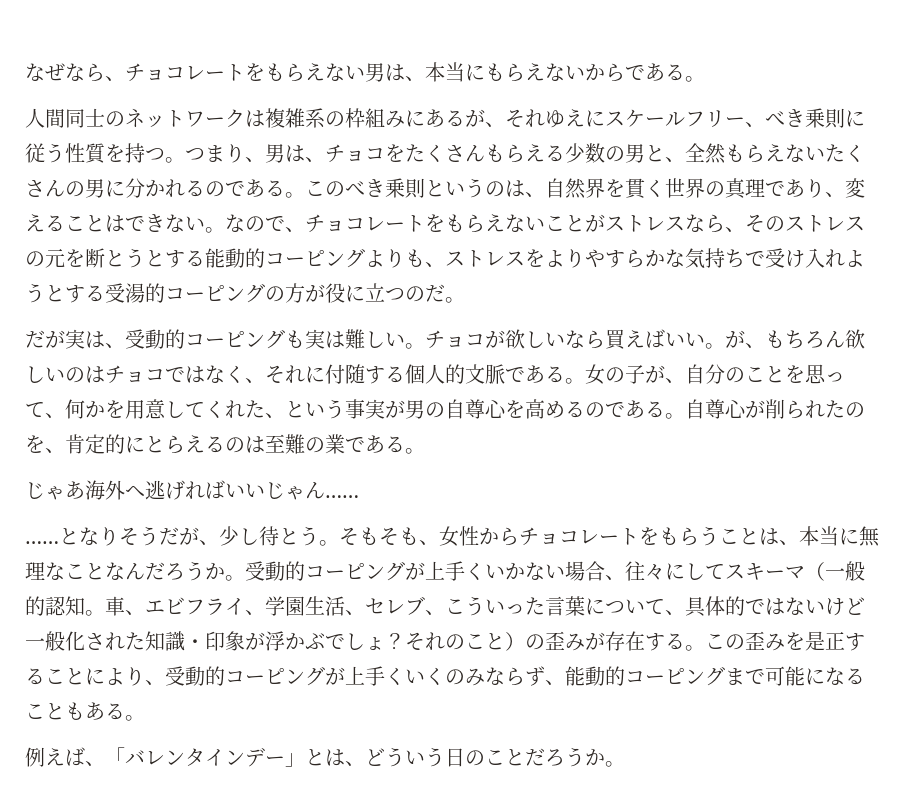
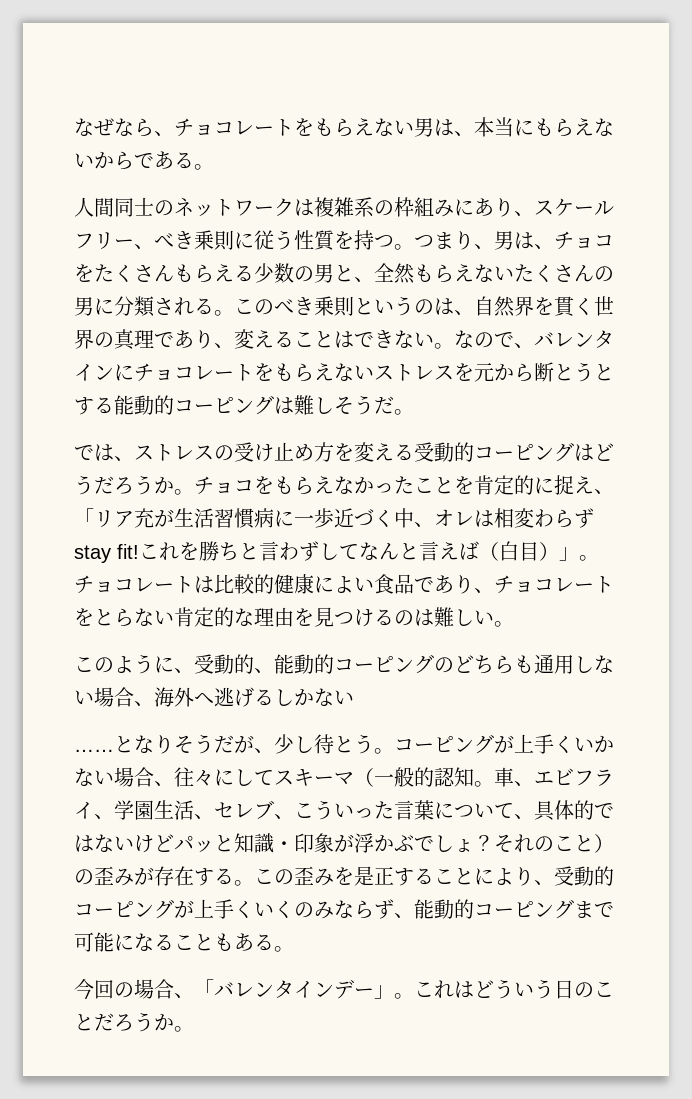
[445,109,605,128] るが、それゆえに -> [494,198,534,217] り、
[145,179,265,198] かれるのであ -> [134,296,194,317] 類され
[305,214,865,233] [25,249,85,268] チョコレートをもらえないことがストレスなら、そのストレスの元を -> [534,330,614,348] [74,363,534,382] バレンタインにチョコレートをもらえないストレスを元から
[365,248,865,269] [25,283,465,303] [25,329,865,350] [25,364,845,385] [25,399,865,419] [25,434,425,454] [25,481,85,500] よりも、ストレスをよりやすらかな気持ちで受け入れようとする受湯的コーピングの方が役に立つのだ。 // だが実は、受動的コーピングも実は難しい。チョコが欲しいなら買えばいい。が、もちろん欲しいのはチョコではなく、それに付随する個人的文脈である。女の子が、自分のことを思って、何かを用意してくれた、という事実が男の自尊心を高めるのである。自尊心が削られたのを、肯定的にとらえるのは至難の業である。 // じゃあ -> [274,395,414,415] [74,442,614,462] [74,475,614,495] [74,508,594,529] [74,541,599,563] [74,574,614,594] [74,607,514,627] [74,654,614,674] [74,687,154,707] は難しそうだ。 // では、ストレスの受け止め方を変える受動的コーピングはどうだろうか。チョコをもらえなかったことを肯定的に捉え、「リア充が生活習慣病に一歩近づく中、オレは相変わらずstay fit!これを勝ちと言わずしてなんと言えば（白目）」。チョコレートは比較的健康によい食品であり、チョコレートをとらない肯定的な理由を見つけるのは難しい。 // このように、受動的、能動的コーピングのどちらも通用しない場合、
[185,480,359,500] ればいいじゃん…… -> [254,688,354,706] るしかない
[339,526,880,547] [25,561,305,581] そもそも、女性からチョコレートをもらうことは、本当に無理なことなんだろうか。受動的 -> (394, 751) none
[25,631,145,651] 一般化された -> [174,835,234,853] パッと
[25,747,85,767] 例えば -> [74,979,174,1000] 今回の場合
[305,749,365,766] とは、 -> [394,980,474,999] 。これは

